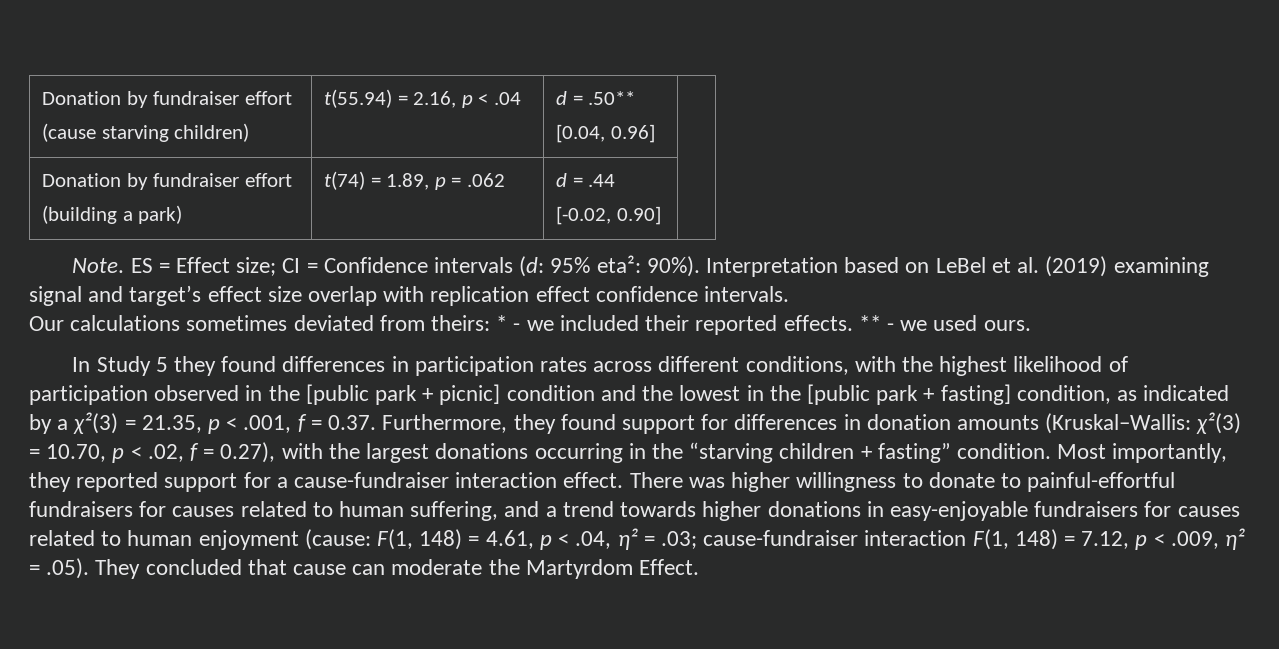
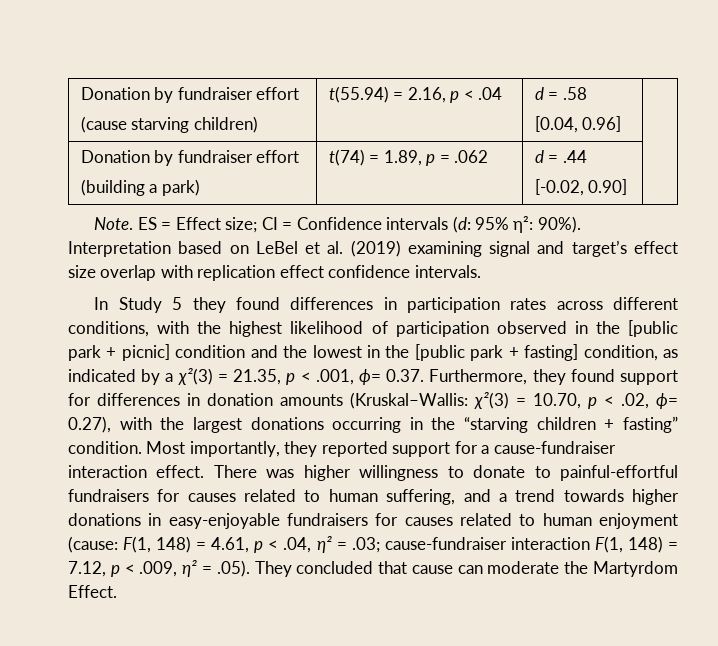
[588,91,636,105] .50** -> [562,87,587,100] .58
[596,255,641,273] eta²: -> [513,216,534,233] η²:
[29,315,1031,335] // Our calculations sometimes deviated from theirs: * - we included their reported effects. ** - we used ours. -> (481, 271) none
[297,414,322,432] f = -> [358,369,381,385] ϕ=
[190,443,215,461] f = -> [656,393,678,409] ϕ=

